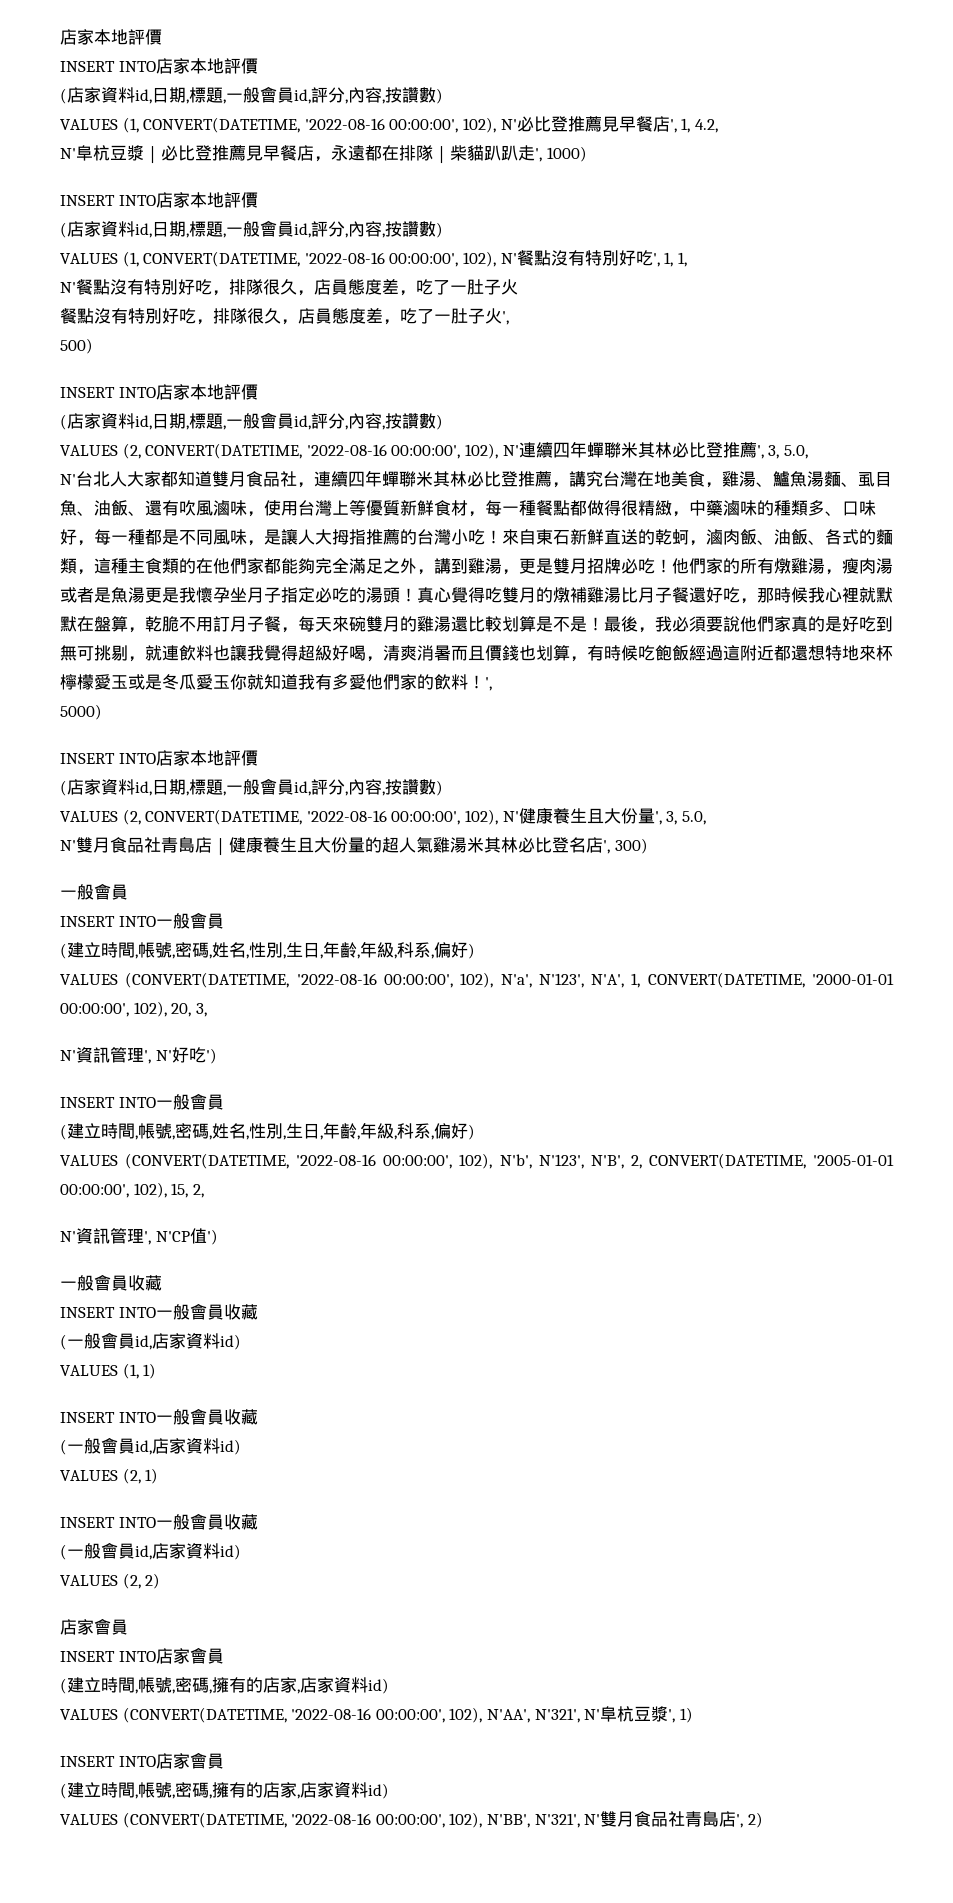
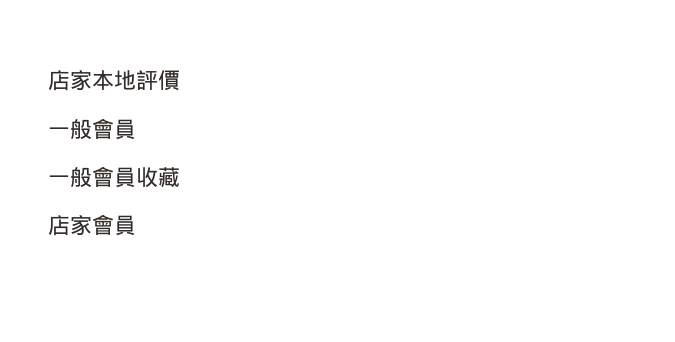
[60,29,162,45] [60,58,258,74] [60,86,443,104] [60,116,718,133] [60,145,587,164] [60,192,258,208] [60,220,443,238] [60,250,687,267] [60,279,518,296] [60,308,509,325] [60,338,93,354] [60,384,258,400] [60,412,443,430] [60,441,808,459] [60,470,892,488] [60,500,876,517] [60,529,893,546] [60,557,893,575] [60,587,893,604] [60,616,893,633] [60,644,893,662] [60,674,492,691] [60,704,102,720] [60,750,258,766] [60,778,443,796] [60,808,706,825] [60,837,648,856] [60,883,128,900] [60,912,224,929] [60,941,475,959] [60,972,894,988] [60,1001,207,1017] [60,1047,217,1064] [60,1093,224,1110] [60,1122,475,1140] [60,1153,895,1169] [60,1182,204,1198] [60,1228,218,1245] [60,1274,162,1291] [60,1303,258,1320] [60,1332,241,1350] [60,1363,157,1379] [60,1408,258,1425] [60,1437,241,1455] [60,1468,159,1484] [60,1513,258,1530] [60,1542,241,1560] [60,1573,161,1589] [60,1618,128,1635] [60,1647,224,1664] [60,1677,389,1694] [60,1706,693,1723] [60,1752,224,1769] [60,1782,389,1799] [60,1811,763,1828] 店家本地評價 // INSERT INTO店家本地評價 // (店家資料id,日期,標題,一般會員id,評分,內容,按讚數) // VALUES (1, CONVERT(DATETIME, '2022-08-16 00:00:00', 102), N'必比登推薦見早餐店', 1, 4.2, // N'阜杭豆漿｜必比登推薦見早餐店，永遠都在排隊｜柴貓趴趴走', 1000) // INSERT INTO店家本地評價 // (店家資料id,日期,標題,一般會員id,評分,內容,按讚數) // VALUES (1, CONVERT(DATETIME, '2022-08-16 00:00:00', 102), N'餐點沒有特別好吃', 1, 1, // N'餐點沒有特別好吃，排隊很久，店員態度差，吃了一肚子火 // 餐點沒有特別好吃，排隊很久，店員態度差，吃了一肚子火', // 500) // INSERT INTO店家本地評價 // (店家資料id,日期,標題,一般會員id,評分,內容,按讚數) // VALUES (2, CONVERT(DATETIME, '2022-08-16 00:00:00', 102), N'連續四年蟬聯米其林必比登推薦', 3, 5.0, // N'台北人大家都知道雙月食品社，連續四年蟬聯米其林必比登推薦，講究台灣在地美食，雞湯、鱸魚湯麵、虱目魚、油飯、還有吹風滷味，使用台灣上等優質新鮮食材，每一種餐點都做得很精緻，中藥滷味的種類多、口味好，每一種都是不同風味，是讓人大拇指推薦的台灣小吃！來自東石新鮮直送的乾蚵，滷肉飯、油飯、各式的麵類，這種主食類的在他們家都能夠完全滿足之外，講到雞湯，更是雙月招牌必吃！他們家的所有燉雞湯，瘦肉湯或者是魚湯更是我懷孕坐月子指定必吃的湯頭！真心覺得吃雙月的燉補雞湯比月子餐還好吃，那時候我心裡就默默在盤算，乾脆不用訂月子餐，每天來碗雙月的雞湯還比較划算是不是！最後，我必須要說他們家真的是好吃到無可挑剔，就連飲料也讓我覺得超級好喝，清爽消暑而且價錢也划算，有時候吃飽飯經過這附近都還想特地來杯檸檬愛玉或是冬瓜愛玉你就知道我有多愛他們家的飲料！', // 5000) // INSERT INTO店家本地評價 // (店家資料id,日期,標題,一般會員id,評分,內容,按讚數) // VALUES (2, CONVERT(DATETIME, '2022-08-16 00:00:00', 102), N'健康養生且大份量', 3, 5.0, // N'雙月食品社青島店｜健康養生且大份量的超人氣雞湯米其林必比登名店', 300) // 一般會員 // INSERT INTO一般會員 // (建立時間,帳號,密碼,姓名,性別,生日,年齡,年級,科系,偏好) // VALUES (CONVERT(DATETIME, '2022-08-16 00:00:00', 102), N'a', N'123', N'A', 1, CONVERT(DATETIME, '2000-01-01 00:00:00', 102), 20, 3, // N'資訊管理', N'好吃') // INSERT INTO一般會員 // (建立時間,帳號,密碼,姓名,性別,生日,年齡,年級,科系,偏好) // VALUES (CONVERT(DATETIME, '2022-08-16 00:00:00', 102), N'b', N'123', N'B', 2, CONVERT(DATETIME, '2005-01-01 00:00:00', 102), 15, 2, // N'資訊管理', N'CP值') // 一般會員收藏 // INSERT INTO一般會員收藏 // (一般會員id,店家資料id) // VALUES (1, 1) // INSERT INTO一般會員收藏 // (一般會員id,店家資料id) // VALUES (2, 1) // INSERT INTO一般會員收藏 // (一般會員id,店家資料id) // VALUES (2, 2) // 店家會員 // INSERT INTO店家會員 // (建立時間,帳號,密碼,擁有的店家,店家資料id) // VALUES (CONVERT(DATETIME, '2022-08-16 00:00:00', 102), N'AA', N'321', N'阜杭豆漿', 1) // INSERT INTO店家會員 // (建立時間,帳號,密碼,擁有的店家,店家資料id) // VALUES (CONVERT(DATETIME, '2022-08-16 00:00:00', 102), N'BB', N'321', N'雙月食品社青島店', 2) -> [48,70,180,91] [48,118,136,140] [48,166,180,188] [48,214,136,236] 店家本地評價 // 一般會員 // 一般會員收藏 // 店家會員

